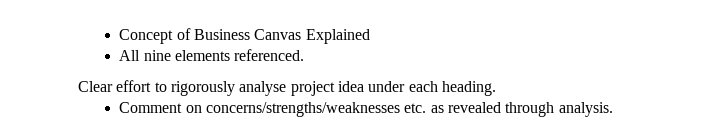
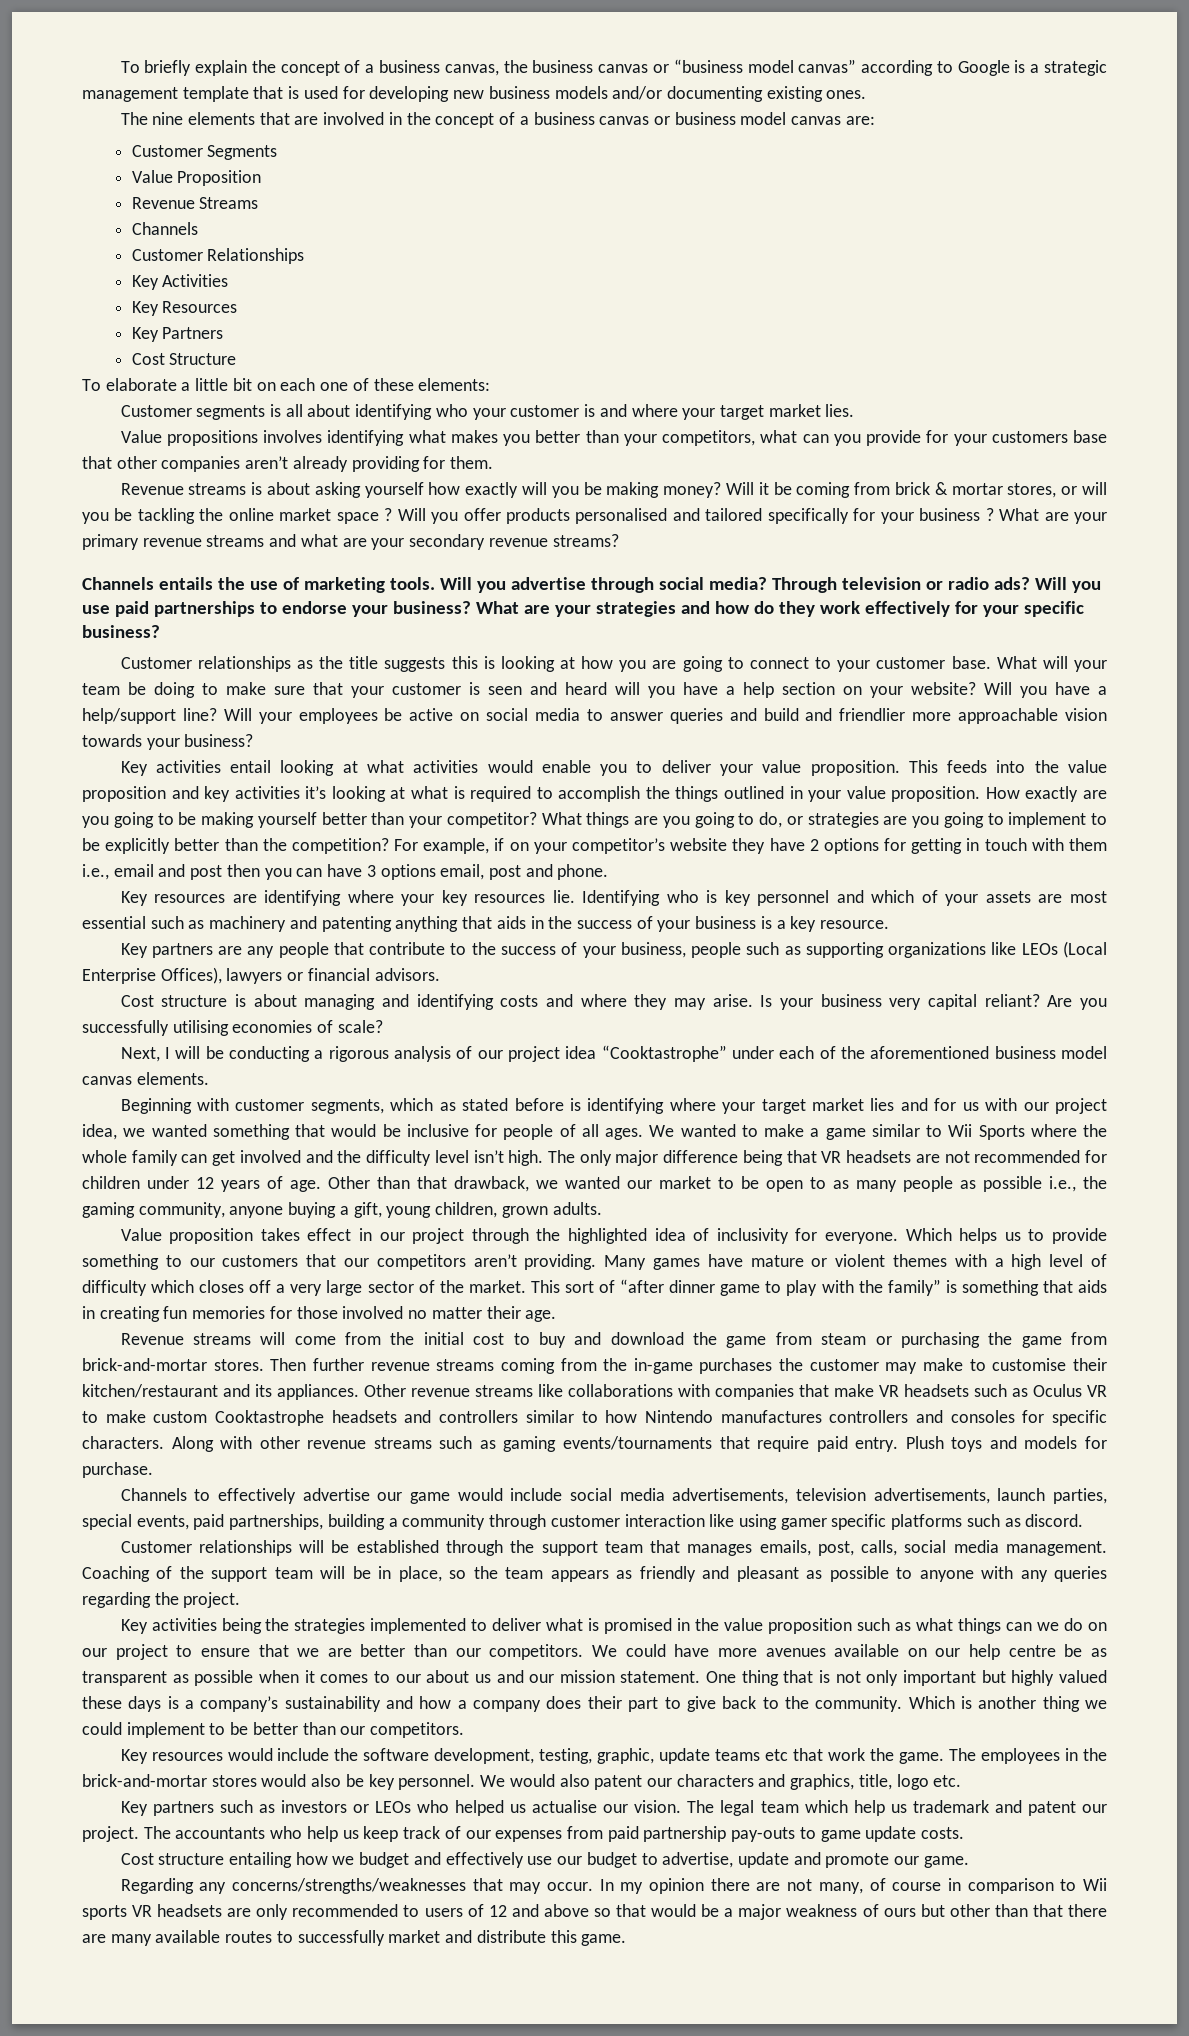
[119,28,370,44] [119,49,305,61] [78,80,287,96] Concept of Business Canvas Explained // All nine elements referenced. // Clear effort to rigorously analyse -> [120,59,1108,76] [82,86,867,102] [120,112,875,128] [131,145,278,160] [131,170,262,186] [131,197,259,209] [131,222,198,235] [131,248,305,264] [131,274,229,290] [131,301,238,316] [131,327,224,342] [131,353,237,365] [82,378,491,391] [120,404,855,420] [120,430,1108,446] [82,456,494,472] [120,482,1107,498] [82,508,1108,524] [82,534,619,550] [82,577,1101,593] [82,601,1084,617] [82,625,160,638] [120,656,1107,672] [82,682,1107,698] [82,708,1108,724] [82,734,254,750] [120,760,1108,776] [82,786,1107,802] [82,812,1107,828] [82,838,1107,854] [82,864,609,880] [120,890,1107,906] [82,916,890,932] [120,941,1107,958] [82,967,440,984] [120,994,1108,1010] [82,1020,383,1036] [120,1046,503,1062] To briefly explain the concept of a business canvas, the business canvas or “business model canvas” according to Google is a strategic management template that is used for developing new business models and/or documenting existing ones. // The nine elements that are involved in the concept of a business canvas or business model canvas are: // Customer Segments // Value Proposition // Revenue Streams // Channels // Customer Relationships // Key Activities // Key Resources // Key Partners // Cost Structure // To elaborate a little bit on each one of these elements: // Customer segments is all about identifying who your customer is and where your target market lies. // Value propositions involves identifying what makes you better than your competitors, what can you provide for your customers base that other companies aren’t already providing for them. // Revenue streams is about asking yourself how exactly will you be making money? Will it be coming from brick & mortar stores, or will you be tackling the online market space ? Will you offer products personalised and tailored specifically for your business ? What are your primary revenue streams and what are your secondary revenue streams? // Channels entails the use of marketing tools. Will you advertise through social media? Through television or radio ads? Will you use paid partnerships to endorse your business? What are your strategies and how do they work effectively for your specific business? // Customer relationships as the title suggests this is looking at how you are going to connect to your customer base. What will your team be doing to make sure that your customer is seen and heard will you have a help section on your website? Will you have a help/support line? Will your employees be active on social media to answer queries and build and friendlier more approachable vision towards your business? // Key activities entail looking at what activities would enable you to deliver your value proposition. This feeds into the value proposition and key activities it’s looking at what is required to accomplish the things outlined in your value proposition. How exactly are you going to be making yourself better than your competitor? What things are you going to do, or strategies are you going to implement to be explicitly better than the competition? For example, if on your competitor’s website they have 2 options for getting in touch with them i.e., email and post then you can have 3 options email, post and phone. // Key resources are identifying where your key resources lie. Identifying who is key personnel and which of your assets are most essential such as machinery and patenting anything that aids in the success of your business is a key resource. // Key partners are any people that contribute to the success of your business, people such as supporting organizations like LEOs (Local Enterprise Offices), lawyers or financial advisors. // Cost structure is about managing and identifying costs and where they may arise. Is your business very capital reliant? Are you successfully utilising economies of scale? // Next, I will be conducting a rigorous analysis of our
(364, 86) none -> [601,1045,727,1062] “Cooktastrophe”
[441,81,496,96] [119,102,613,117] heading. // Comment on concerns/strengths/weaknesses etc. as revealed through analysis. -> [819,1046,1107,1059] [82,1072,209,1085] [120,1098,1108,1114] [82,1124,1107,1140] [82,1150,1108,1166] [82,1176,1107,1192] [82,1202,602,1218] [120,1228,1107,1244] [82,1254,1107,1270] [82,1279,1108,1296] [82,1306,557,1322] [120,1332,1107,1348] [82,1358,1107,1374] [82,1384,1107,1400] [82,1410,1107,1426] [82,1436,1107,1452] [82,1462,153,1478] [120,1488,1107,1504] [82,1514,1084,1530] [120,1540,1107,1556] [82,1566,1108,1582] [82,1592,241,1608] [120,1618,1107,1634] [82,1644,1107,1660] [82,1670,1108,1686] [82,1696,1107,1712] [82,1722,465,1738] [120,1748,1107,1764] [82,1774,962,1790] [120,1800,1108,1816] [82,1826,965,1842] [120,1852,969,1868] [120,1878,1108,1894] [82,1904,1108,1920] [82,1930,627,1946] of the aforementioned business model canvas elements. // Beginning with customer segments, which as stated before is identifying where your target market lies and for us with our project idea, we wanted something that would be inclusive for people of all ages. We wanted to make a game similar to Wii Sports where the whole family can get involved and the difficulty level isn’t high. The only major difference being that VR headsets are not recommended for children under 12 years of age. Other than that drawback, we wanted our market to be open to as many people as possible i.e., the gaming community, anyone buying a gift, young children, grown adults. // Value proposition takes effect in our project through the highlighted idea of inclusivity for everyone. Which helps us to provide something to our customers that our competitors aren’t providing. Many games have mature or violent themes with a high level of difficulty which closes off a very large sector of the market. This sort of “after dinner game to play with the family” is something that aids in creating fun memories for those involved no matter their age. // Revenue streams will come from the initial cost to buy and download the game from steam or purchasing the game from brick-and-mortar stores. Then further revenue streams coming from the in-game purchases the customer may make to customise their kitchen/restaurant and its appliances. Other revenue streams like collaborations with companies that make VR headsets such as Oculus VR to make custom Cooktastrophe headsets and controllers similar to how Nintendo manufactures controllers and consoles for specific characters. Along with other revenue streams such as gaming events/tournaments that require paid entry. Plush toys and models for purchase. // Channels to effectively advertise our game would include social media advertisements, television advertisements, launch parties, special events, paid partnerships, building a community through customer interaction like using gamer specific platforms such as discord. // Customer relationships will be established through the support team that manages emails, post, calls, social media management. Coaching of the support team will be in place, so the team appears as friendly and pleasant as possible to anyone with any queries regarding the project. // Key activities being the strategies implemented to deliver what is promised in the value proposition such as what things can we do on our project to ensure that we are better than our competitors. We could have more avenues available on our help centre be as transparent as possible when it comes to our about us and our mission statement. One thing that is not only important but highly valued these days is a company’s sustainability and how a company does their part to give back to the community. Which is another thing we could implement to be better than our competitors. // Key resources would include the software development, testing, graphic, update teams etc that work the game. The employees in the brick-and-mortar stores would also be key personnel. We would also patent our characters and graphics, title, logo etc. // Key partners such as investors or LEOs who helped us actualise our vision. The legal team which help us trademark and patent our project. The accountants who help us keep track of our expenses from paid partnership pay-outs to game update costs. // Cost structure entailing how we budget and effectively use our budget to advertise, update and promote our game. // Regarding any concerns/strengths/weaknesses that may occur. In my opinion there are not many, of course in comparison to Wii sports VR headsets are only recommended to users of 12 and above so that would be a major weakness of ours but other than that there are many available routes to successfully market and distribute this game.

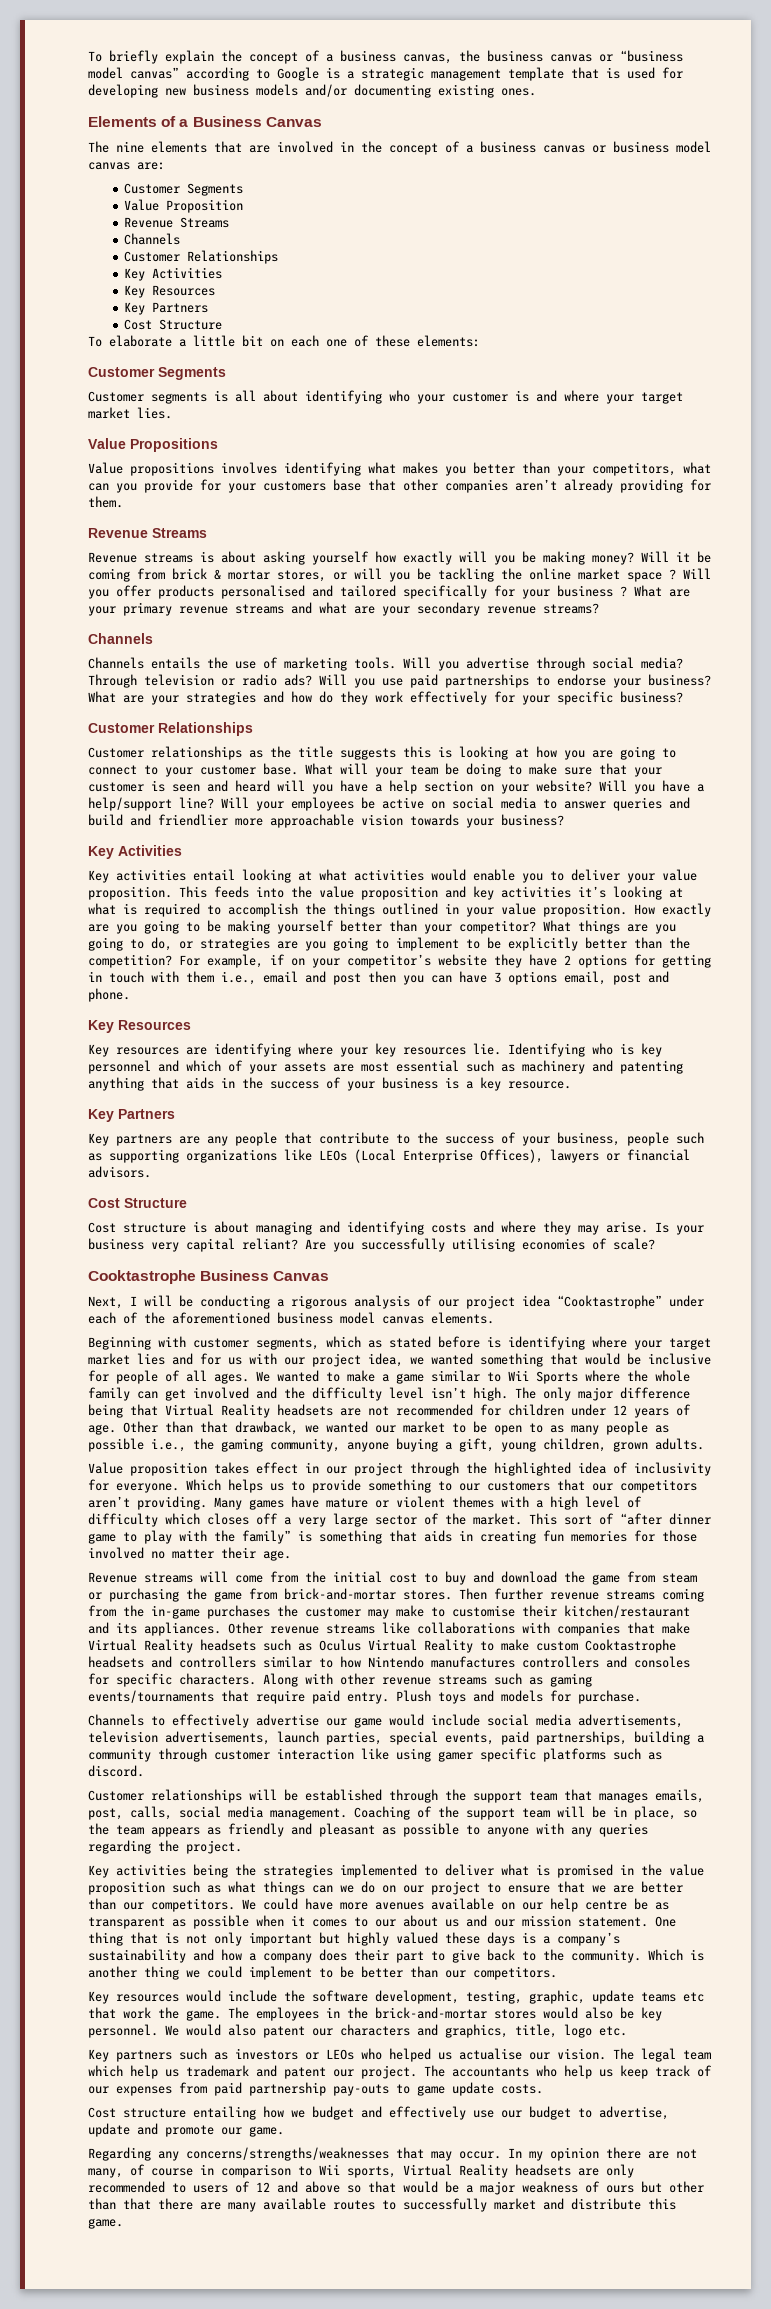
(867, 94) none -> [88,116,322,127] // Elements of a Business Canvas
(491, 384) none -> [88,367,226,380] // Customer Segments
(855, 410) none -> [88,438,218,452] // Value Propositions
(494, 462) none -> [88,528,207,538] // Revenue Streams
(154, 583) none -> [88,657,144,669] // Channels
(160, 631) none -> [88,722,253,736] // Customer Relationships
(254, 740) none -> [88,845,182,859] // Key Activities
(609, 872) none -> [88,1020,191,1033] // Key Resources
(890, 924) none -> [88,1109,175,1122] // Key Partners
(440, 974) none -> [88,1198,187,1208] // Cost Structure
(383, 1026) none -> [88,1270,330,1284] // Cooktastrophe Business Canvas
[821,1151,842,1163] VR -> [165,1404,270,1418] Virtual Reality
[879,1385,899,1397] VR -> [88,1639,193,1653] Virtual Reality
[1087,1385,1107,1397] VR -> [368,1639,473,1653] Virtual Reality
[82,1905,153,1920] sports VR -> [347,2164,508,2178] sports, Virtual Reality

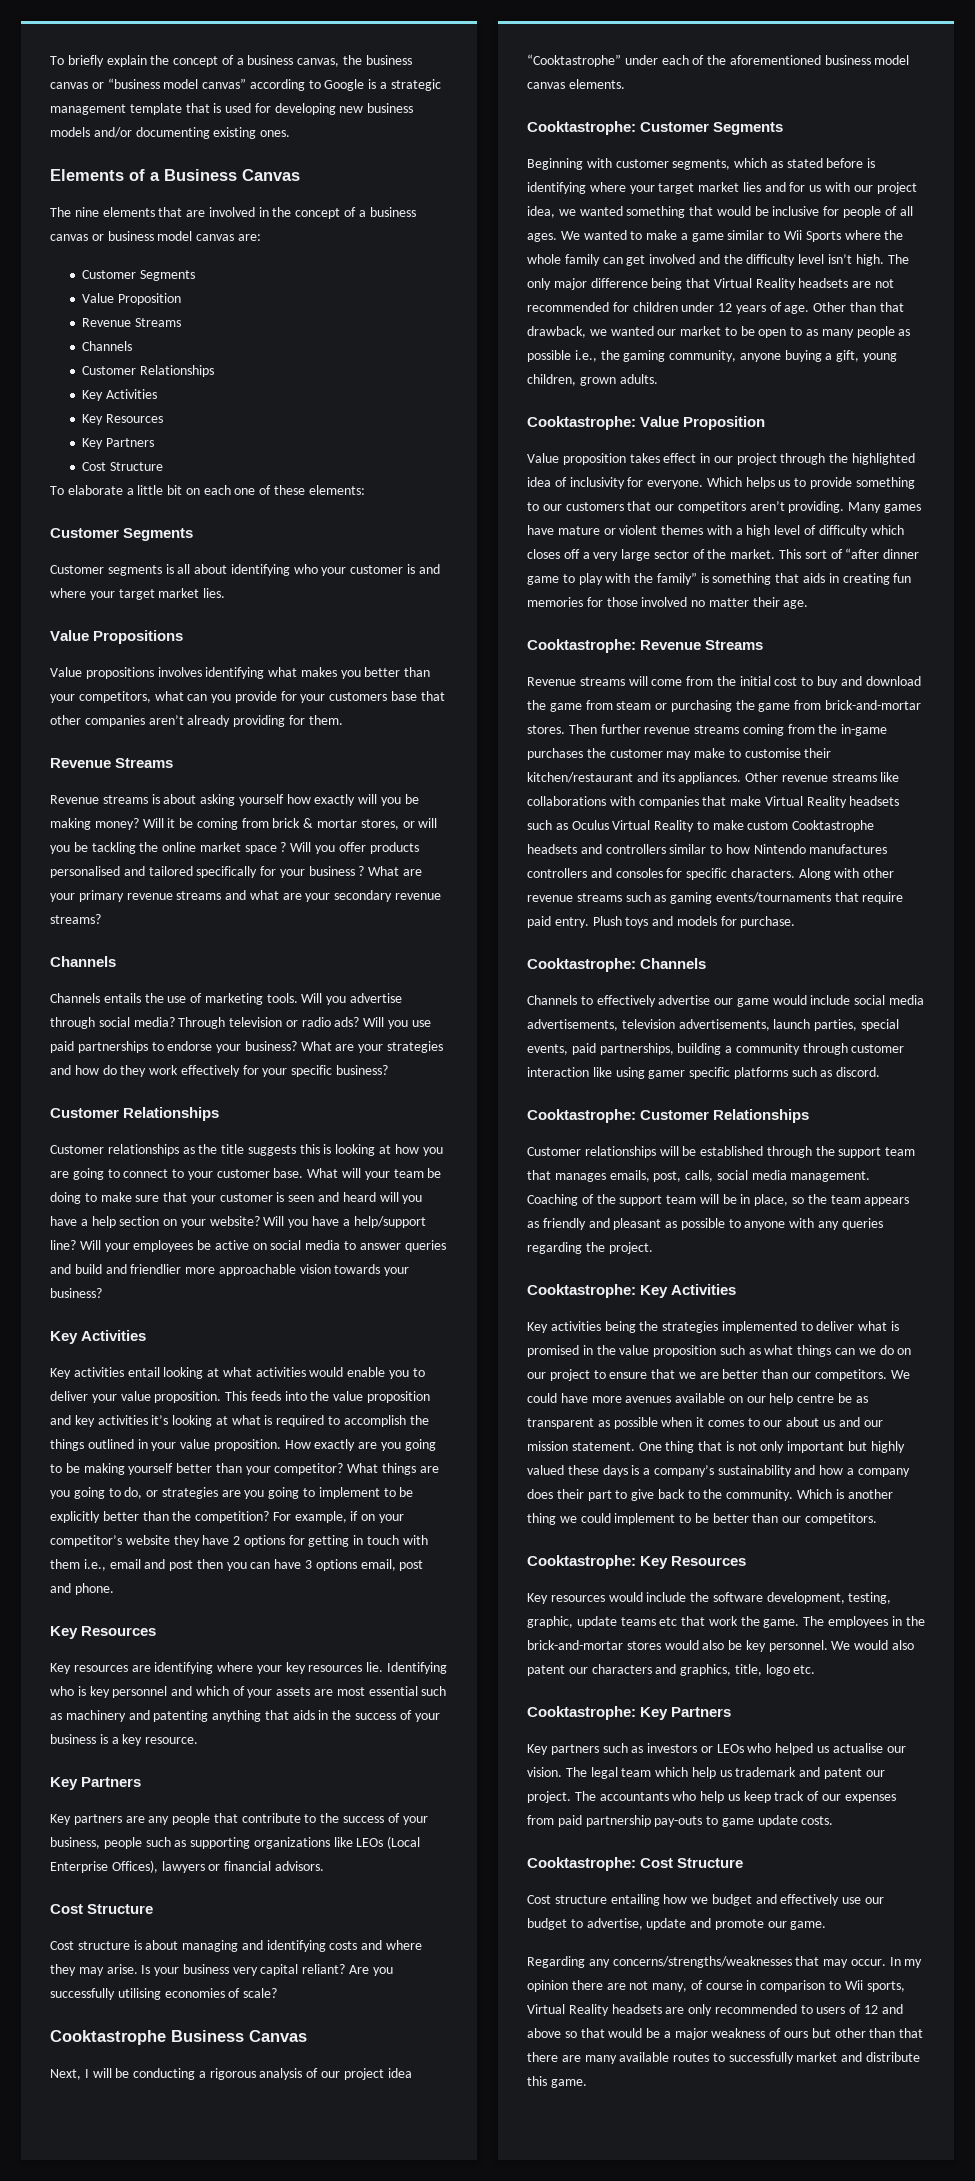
(494, 1318) none -> [527,121,784,135] // Cooktastrophe: Customer Segments
(704, 1444) none -> [527,416,766,430] // Cooktastrophe: Value Proposition
(291, 1555) none -> [527,639,764,653] // Cooktastrophe: Revenue Streams
(641, 1697) none -> [527,958,707,972] // Cooktastrophe: Channels
(144, 1771) none -> [527,1109,810,1123] // Cooktastrophe: Customer Relationships
(242, 1847) none -> [527,1284,737,1298] // Cooktastrophe: Key Activities
(557, 1973) none -> [527,1555,747,1569] // Cooktastrophe: Key Resources
(627, 2031) none -> [527,1706,732,1720] // Cooktastrophe: Key Partners
(543, 2089) none -> [527,1857,744,1871] // Cooktastrophe: Cost Structure

